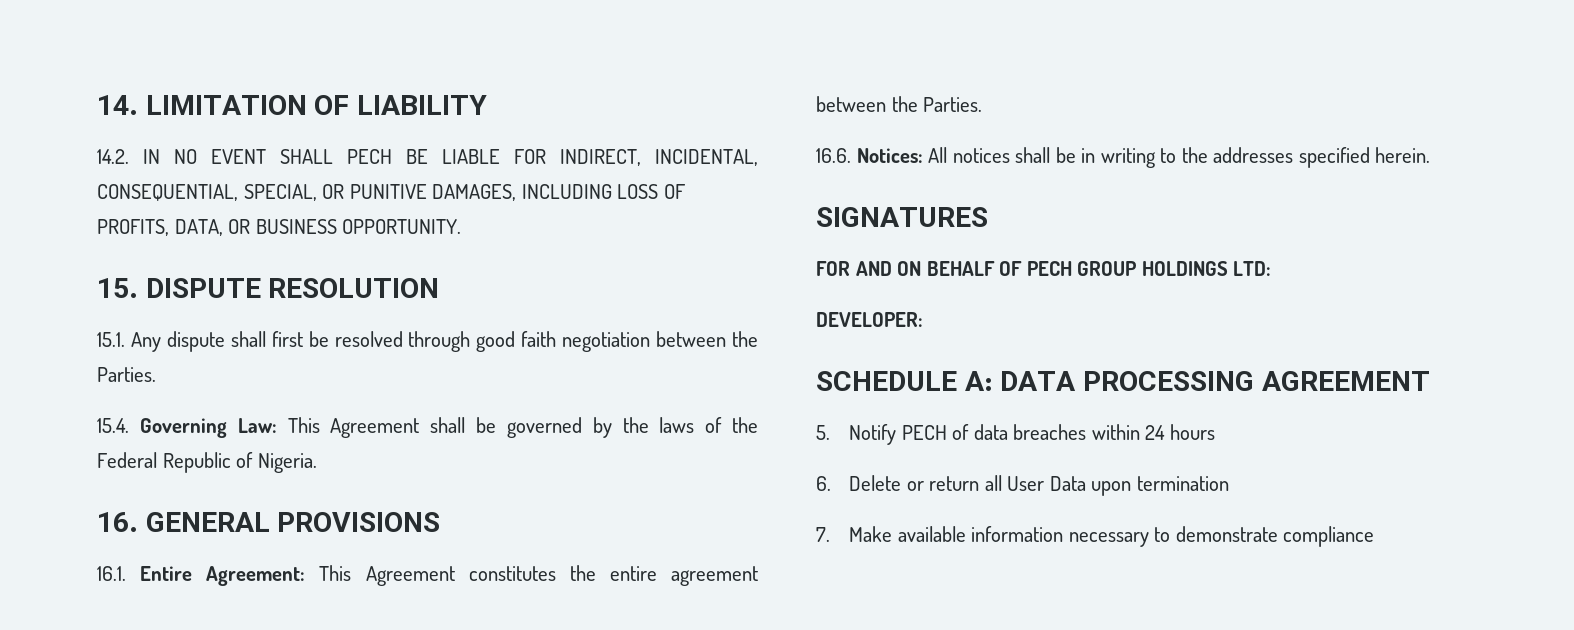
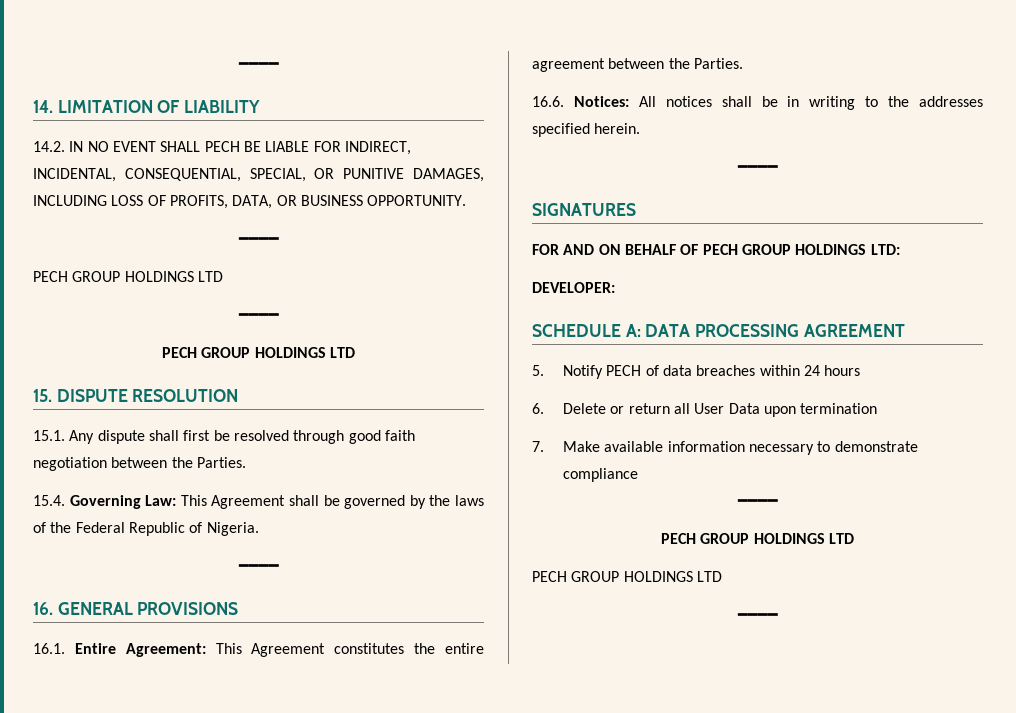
(97, 105) none -> [237,62,279,69] ━━━━ //
(462, 226) none -> [237,237,279,244] [33,271,223,282] [237,313,279,320] [162,347,355,358] // ━━━━ // PECH GROUP HOLDINGS LTD // ━━━━ // PECH GROUP HOLDINGS LTD
(317, 463) none -> [237,564,279,571] // ━━━━
(1431, 155) none -> [736,165,778,172] // ━━━━
(1375, 536) none -> [736,499,778,506] [661,533,854,544] [532,571,722,582] [736,613,778,620] // ━━━━ // PECH GROUP HOLDINGS LTD // PECH GROUP HOLDINGS LTD // ━━━━

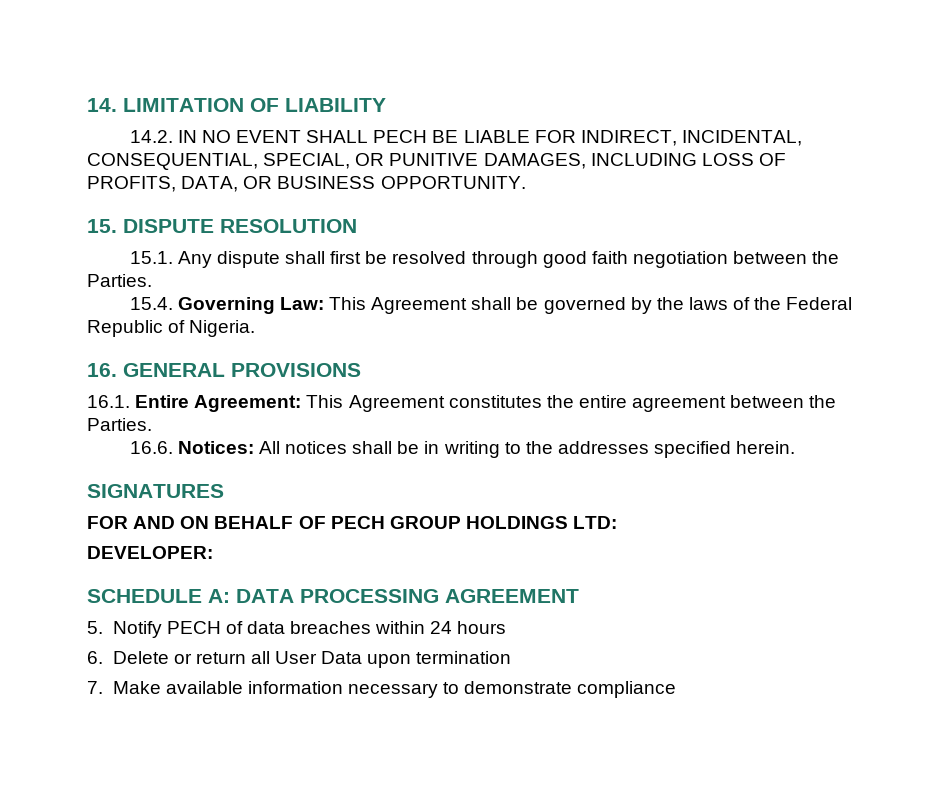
[237,62,279,69] ━━━━ // -> (87, 105) none
[237,237,279,244] [33,271,223,282] [237,313,279,320] [162,347,355,358] // ━━━━ // PECH GROUP HOLDINGS LTD // ━━━━ // PECH GROUP HOLDINGS LTD -> (526, 182) none
[237,564,279,571] // ━━━━ -> (256, 328) none
[736,165,778,172] // ━━━━ -> (796, 447) none
[736,499,778,506] [661,533,854,544] [532,571,722,582] [736,613,778,620] // ━━━━ // PECH GROUP HOLDINGS LTD // PECH GROUP HOLDINGS LTD // ━━━━ -> (677, 689) none

